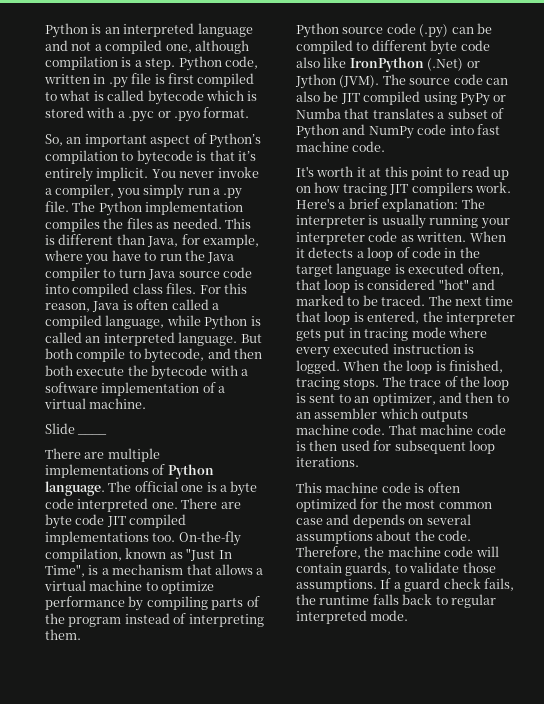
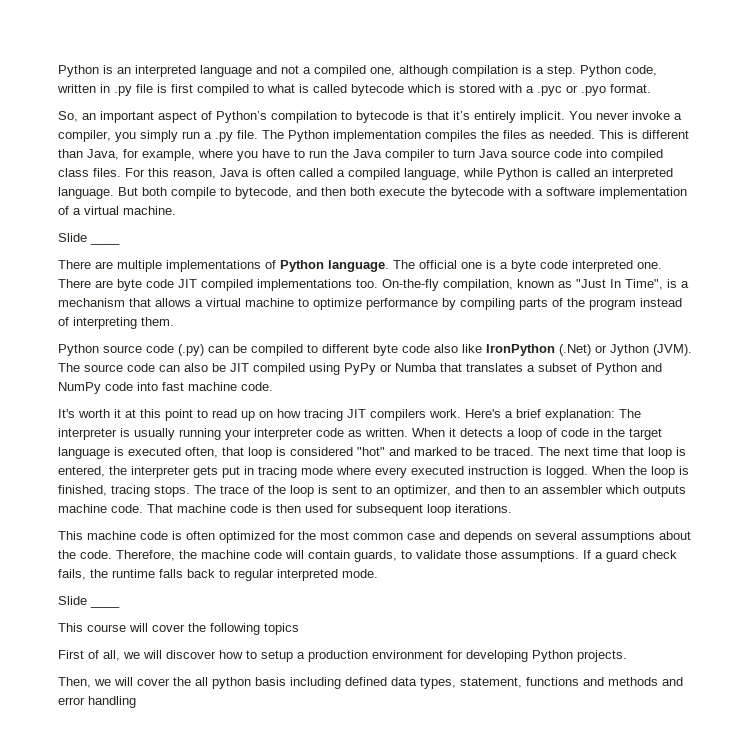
(409, 615) none -> [58,596,87,605] [90,605,120,608] [58,623,299,635] [58,650,627,662] [58,677,683,689] [58,696,136,708] // Slide ____ // This course will cover the following topics // First of all, we will discover how to setup a production environment for developing Python projects. // Then, we will cover the all python basis including defined data types, statement, functions and methods and error handling

